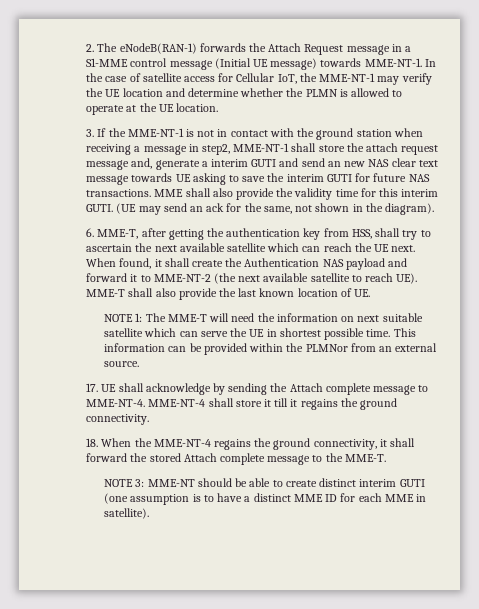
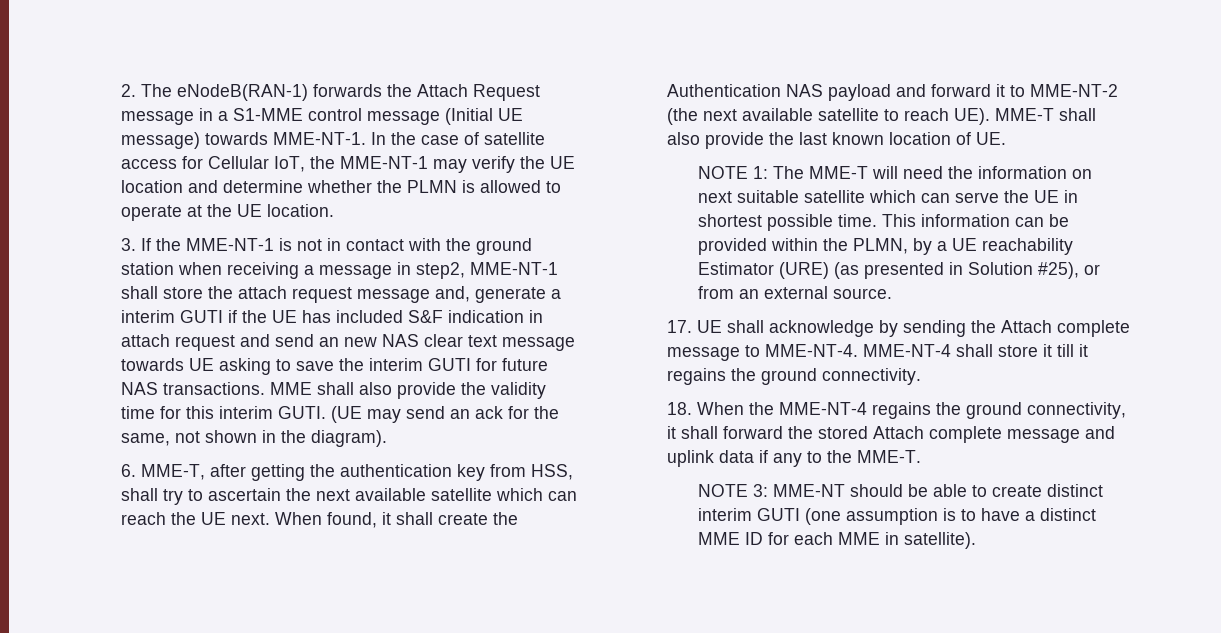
(277, 163) none -> [228,310,544,323] [121,334,236,351] if the UE has included S&F indication in attach request
[305,344,348,352] PLMNor -> [853,238,1074,255] [698,262,1101,279] PLMN, by a UE reachability Estimator (URE) (as presented in Solution #25), or
(311, 460) none -> [1085,426,1116,439] [667,450,803,467] and uplink data if any

